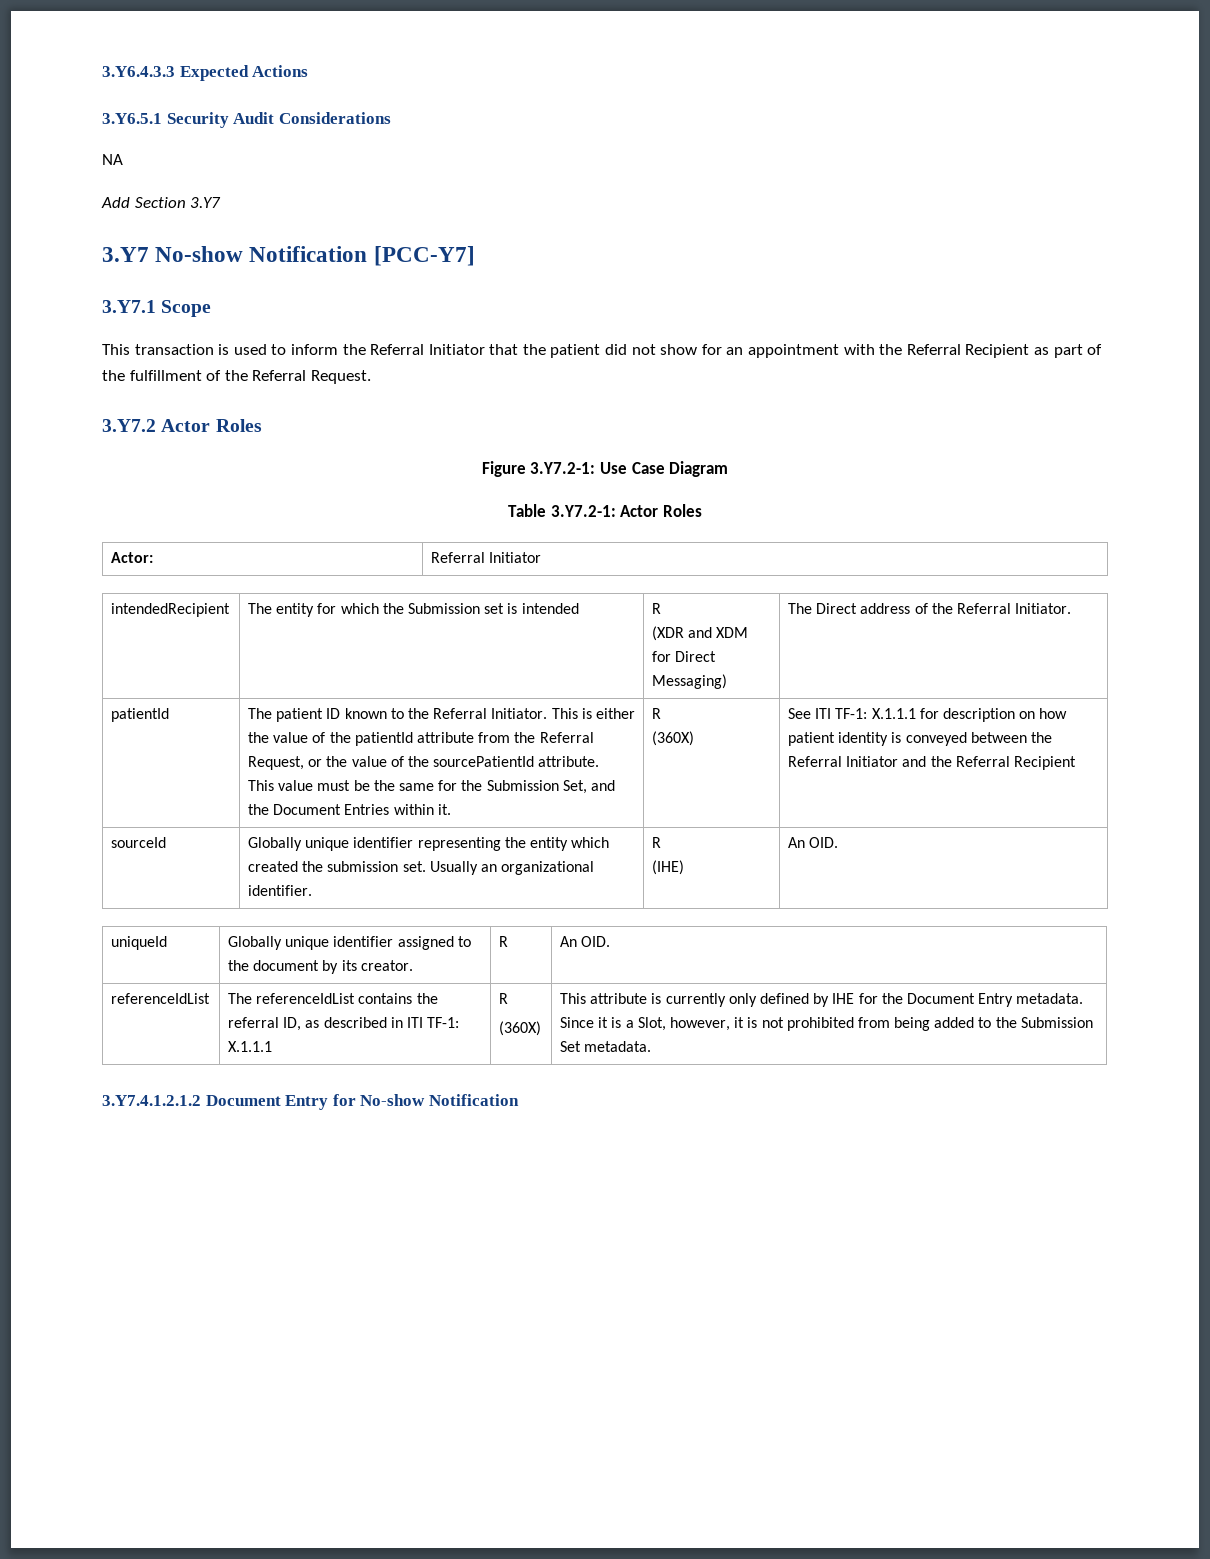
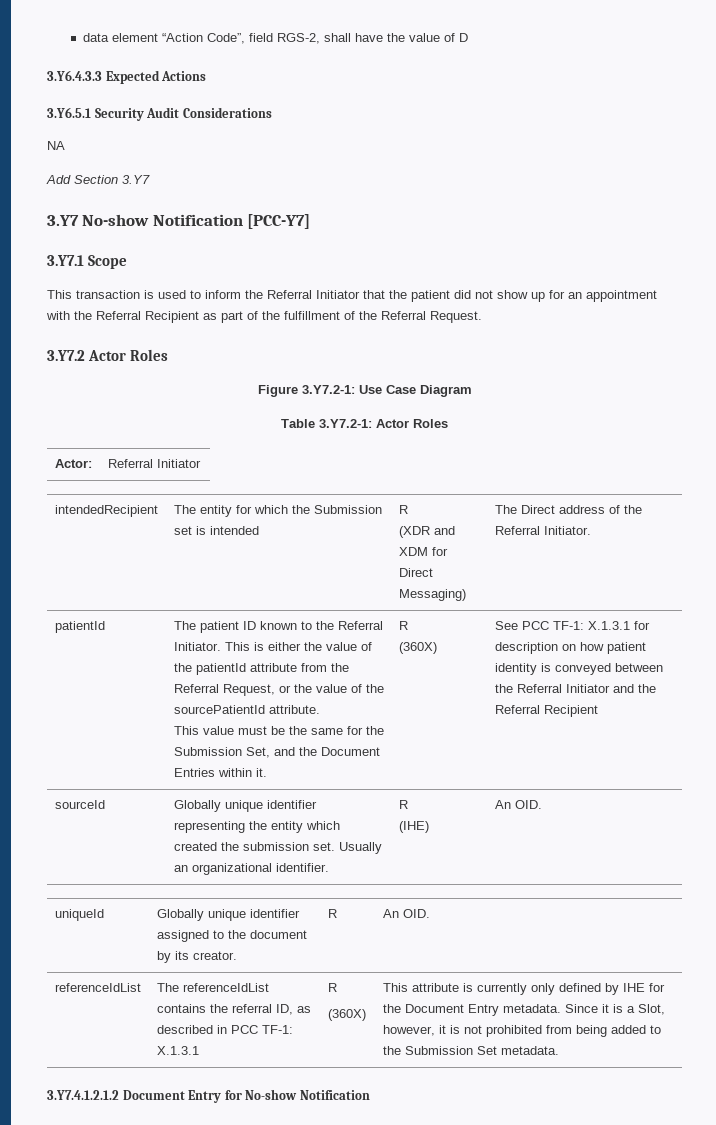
(102, 71) none -> [83,33,469,44] data element “Action Code”, field RGS-2, shall have the value of D //
(698, 349) none -> [531,292,545,302] up
[815,708,916,719] ITI TF-1: X.1.1.1 -> [521,621,630,630] PCC TF-1: X.1.3.1
[406,1017,460,1028] [228,1041,273,1052] ITI TF-1: X.1.1.1 -> [230,1025,293,1034] [156,1046,199,1055] PCC TF-1: X.1.3.1

